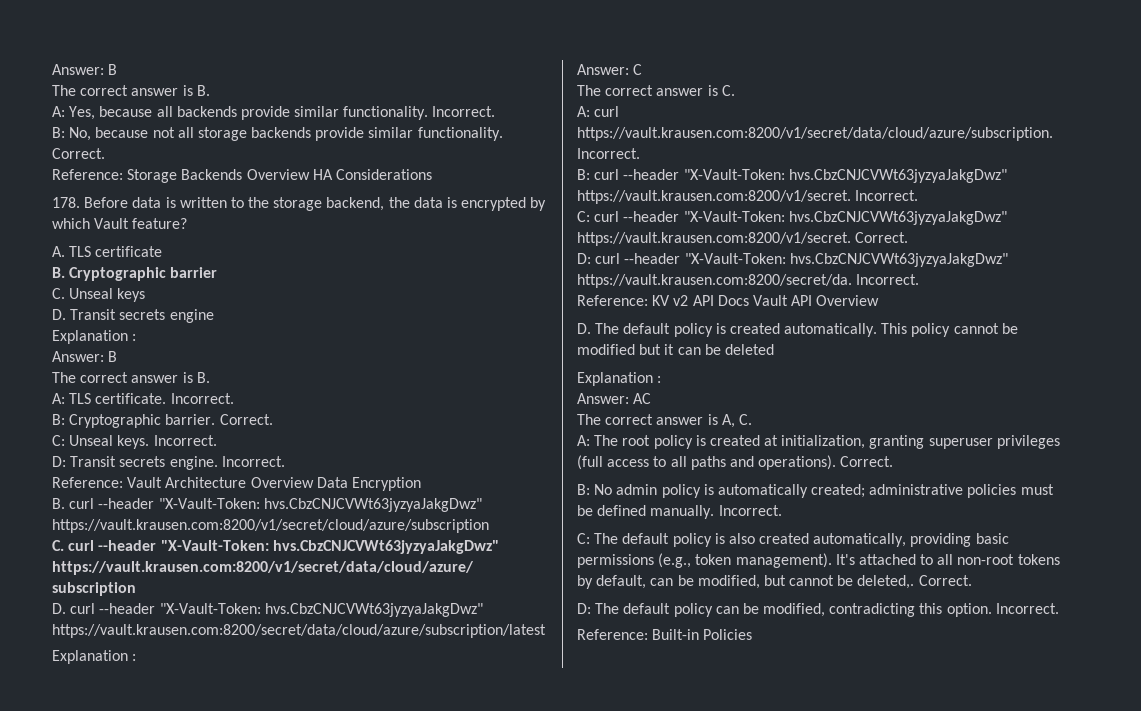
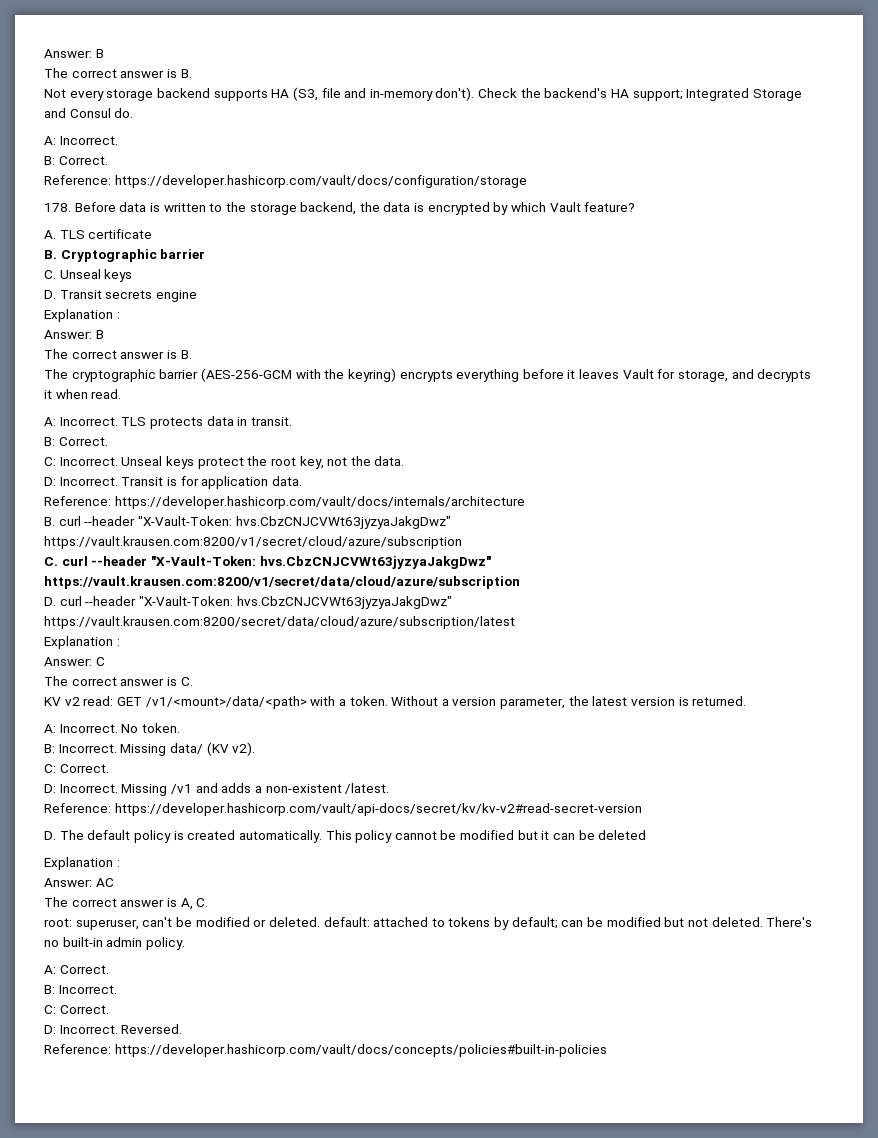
[52,64,118,75] [52,85,210,96] [52,106,496,120] [52,127,503,141] [52,148,105,159] [52,169,432,183] Answer: B // The correct answer is B. // A: Yes, because all backends provide similar functionality. Incorrect. // B: No, because not all storage backends provide similar functionality. Correct. // Reference: Storage Backends Overview HA Considerations -> [44,49,104,58] [44,68,192,78] [44,87,802,101] [44,108,134,118] [44,136,118,145] [44,156,108,165] [44,175,527,188] Answer: B // The correct answer is B. // Not every storage backend supports HA (S3, file and in-memory don't). Check the backend's HA support; Integrated Storage and Consul do. // A: Incorrect. // B: Correct. // Reference: https://developer.hashicorp.com/vault/docs/configuration/storage
[52,393,234,404] [52,414,216,428] A: TLS certificate. Incorrect. // B: Cryptographic barrier. -> [44,368,812,382] [44,389,122,399] [44,416,292,429] [44,437,55,446] The cryptographic barrier (AES-256-GCM with the keyring) encrypts everything before it leaves Vault for storage, and decrypts it when read. // A: Incorrect. TLS protects data in transit. // B:
[69,435,217,449] [52,456,285,470] [52,477,421,491] Unseal keys. Incorrect. // D: Transit secrets engine. Incorrect. // Reference: Vault Architecture Overview Data Encryption -> [59,456,405,469] [44,476,302,489] [44,496,525,509] Incorrect. Unseal keys protect the root key, not the data. // D: Incorrect. Transit is for application data. // Reference: https://developer.hashicorp.com/vault/docs/internals/architecture
[577,106,620,117] [577,127,1053,141] [577,148,640,159] [577,169,1007,183] [577,190,919,204] [577,211,1007,225] [577,232,909,246] [577,253,1008,267] [577,274,920,288] [577,295,880,306] // A: curl https://vault.krausen.com:8200/v1/secret/data/cloud/azure/subscription. Incorrect. // B: curl --header "X-Vault-Token: hvs.CbzCNJCVWt63jyzyaJakgDwz" https://vault.krausen.com:8200/v1/secret. Incorrect. // C: curl --header "X-Vault-Token: hvs.CbzCNJCVWt63jyzyaJakgDwz" https://vault.krausen.com:8200/v1/secret. Correct. // D: curl --header "X-Vault-Token: hvs.CbzCNJCVWt63jyzyaJakgDwz" https://vault.krausen.com:8200/secret/da. Incorrect. // Reference: KV v2 API Docs Vault API Overview -> [44,696,747,709] [44,723,180,733] [44,742,256,756] [44,764,109,773] [44,783,390,796] [44,803,642,816] // KV v2 read: GET /v1/<mount>/data/<path> with a token. Without a version parameter, the latest version is returned. // A: Incorrect. No token. // B: Incorrect. Missing data/ (KV v2). // C: Correct. // D: Incorrect. Missing /v1 and adds a non-existent /latest. // Reference: https://developer.hashicorp.com/vault/api-docs/secret/kv/kv-v2#read-secret-version
[577,435,1060,449] [577,455,894,470] [577,484,1054,498] [577,505,782,519] [577,533,1009,547] [577,553,1060,568] [577,575,972,589] [577,603,1059,617] [577,629,753,640] A: The root policy is created at initialization, granting superuser privileges (full access to all paths and operations). Correct. // B: No admin policy is automatically created; administrative policies must be defined manually. Incorrect. // C: The default policy is also created automatically, providing basic permissions (e.g., token management). It's attached to all non-root tokens by default, can be modified, but cannot be deleted,. Correct. // D: The default policy can be modified, contradicting this option. Incorrect. // Reference: Built-in Policies -> [44,917,813,930] [44,937,185,950] [44,965,109,974] [44,985,117,994] [44,1005,109,1014] [44,1024,183,1034] [44,1044,607,1057] root: superuser, can't be modified or deleted. default: attached to tokens by default; can be modified but not deleted. There's no built-in admin policy. // A: Correct. // B: Incorrect. // C: Correct. // D: Incorrect. Reversed. // Reference: https://developer.hashicorp.com/vault/docs/concepts/policies#built-in-policies

